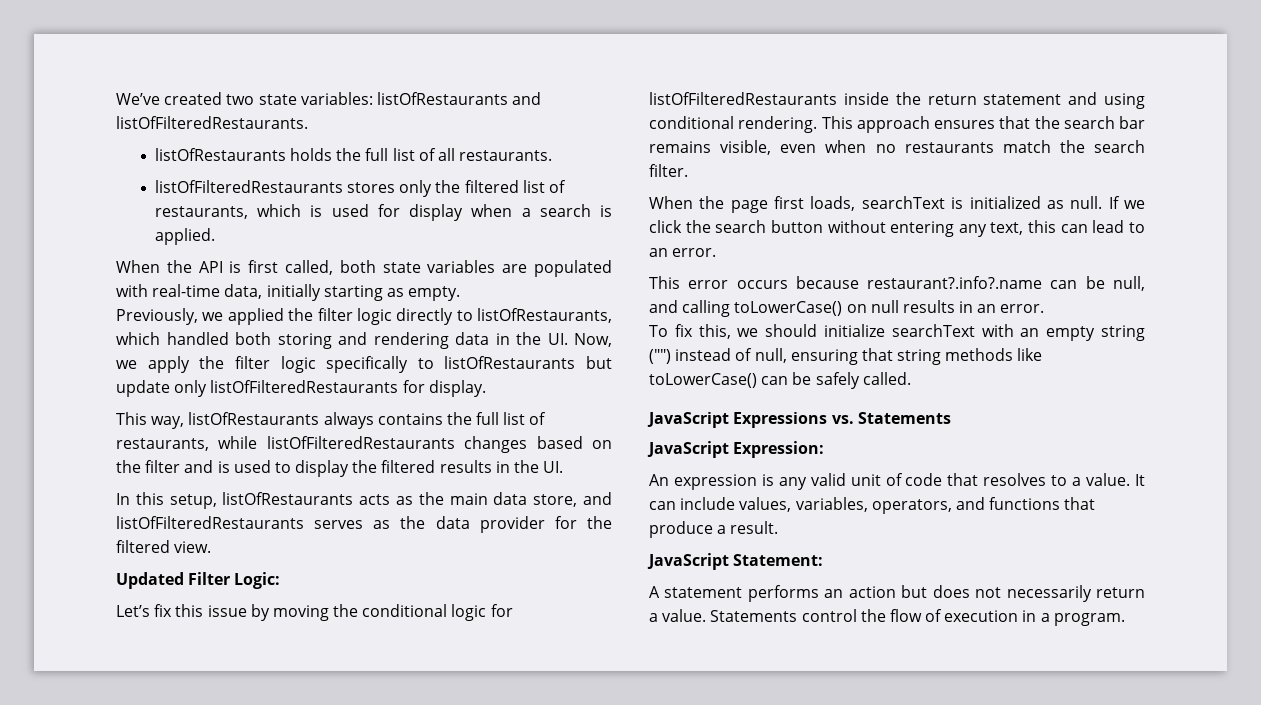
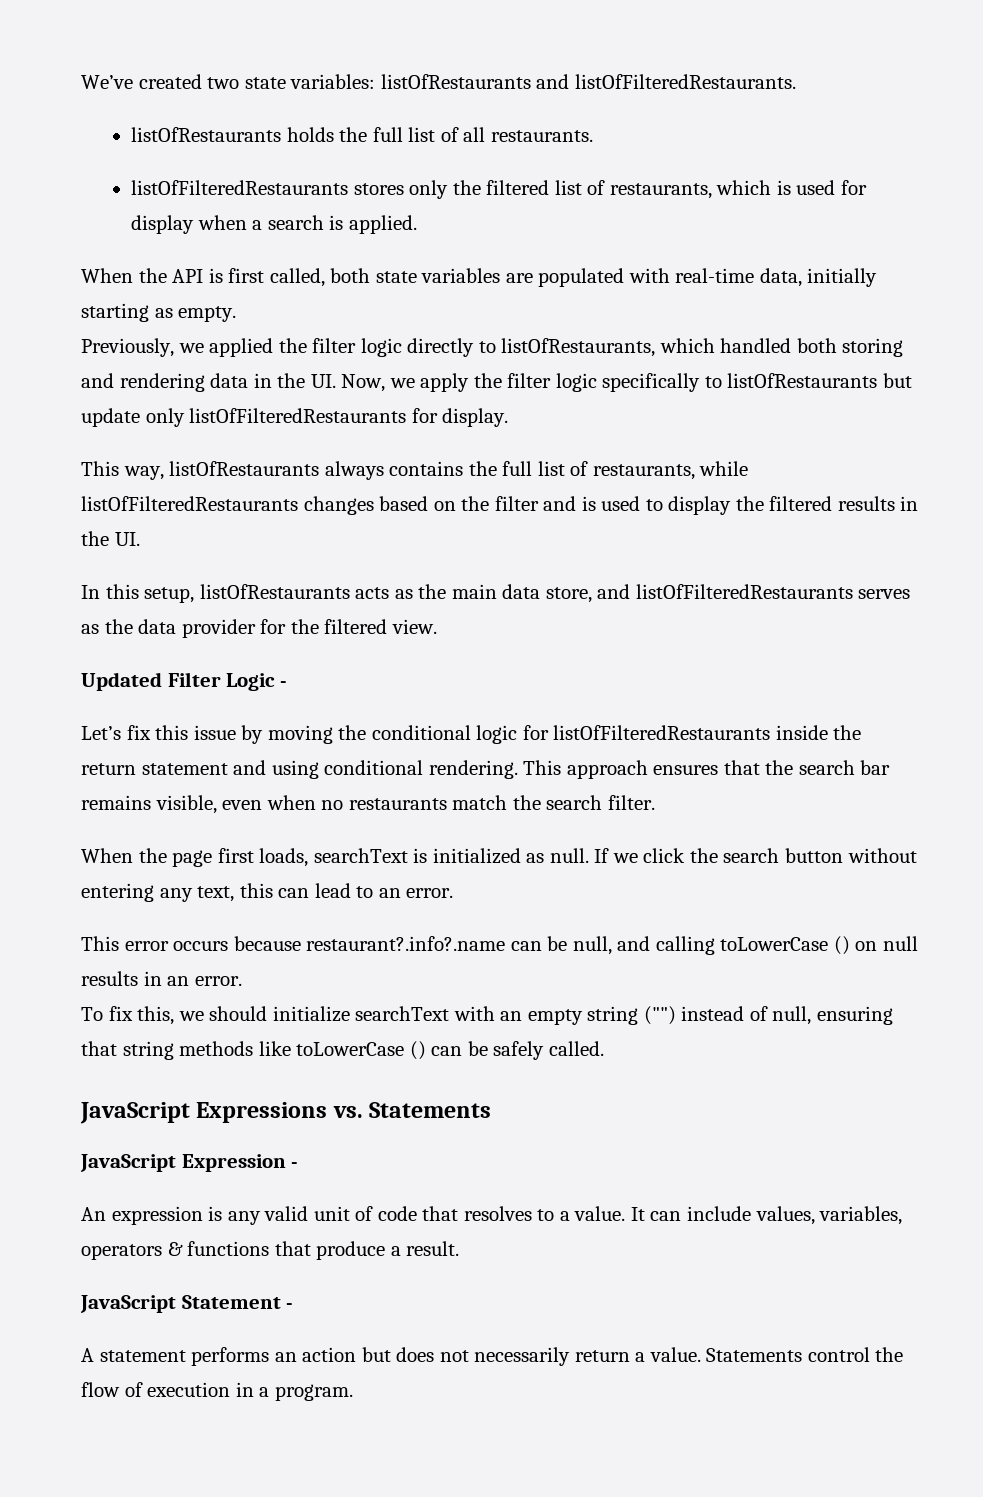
[234,572,281,589] Logic: -> [226,673,287,691] Logic -
[734,301,843,316] toLowerCase() -> [720,936,850,955] toLowerCase ()
[649,373,757,388] toLowerCase() -> [296,1041,426,1060] toLowerCase ()
[733,441,825,458] Expression: -> [181,1154,299,1172] Expression -
[871,497,985,514] operators, and -> [81,1242,183,1260] operators &
[733,554,824,566] Statement: -> [181,1295,294,1309] Statement -

